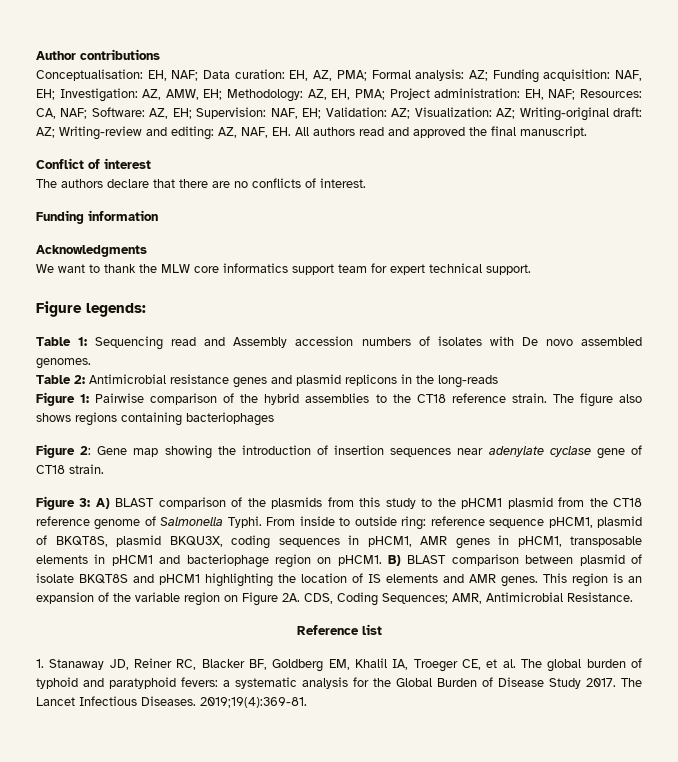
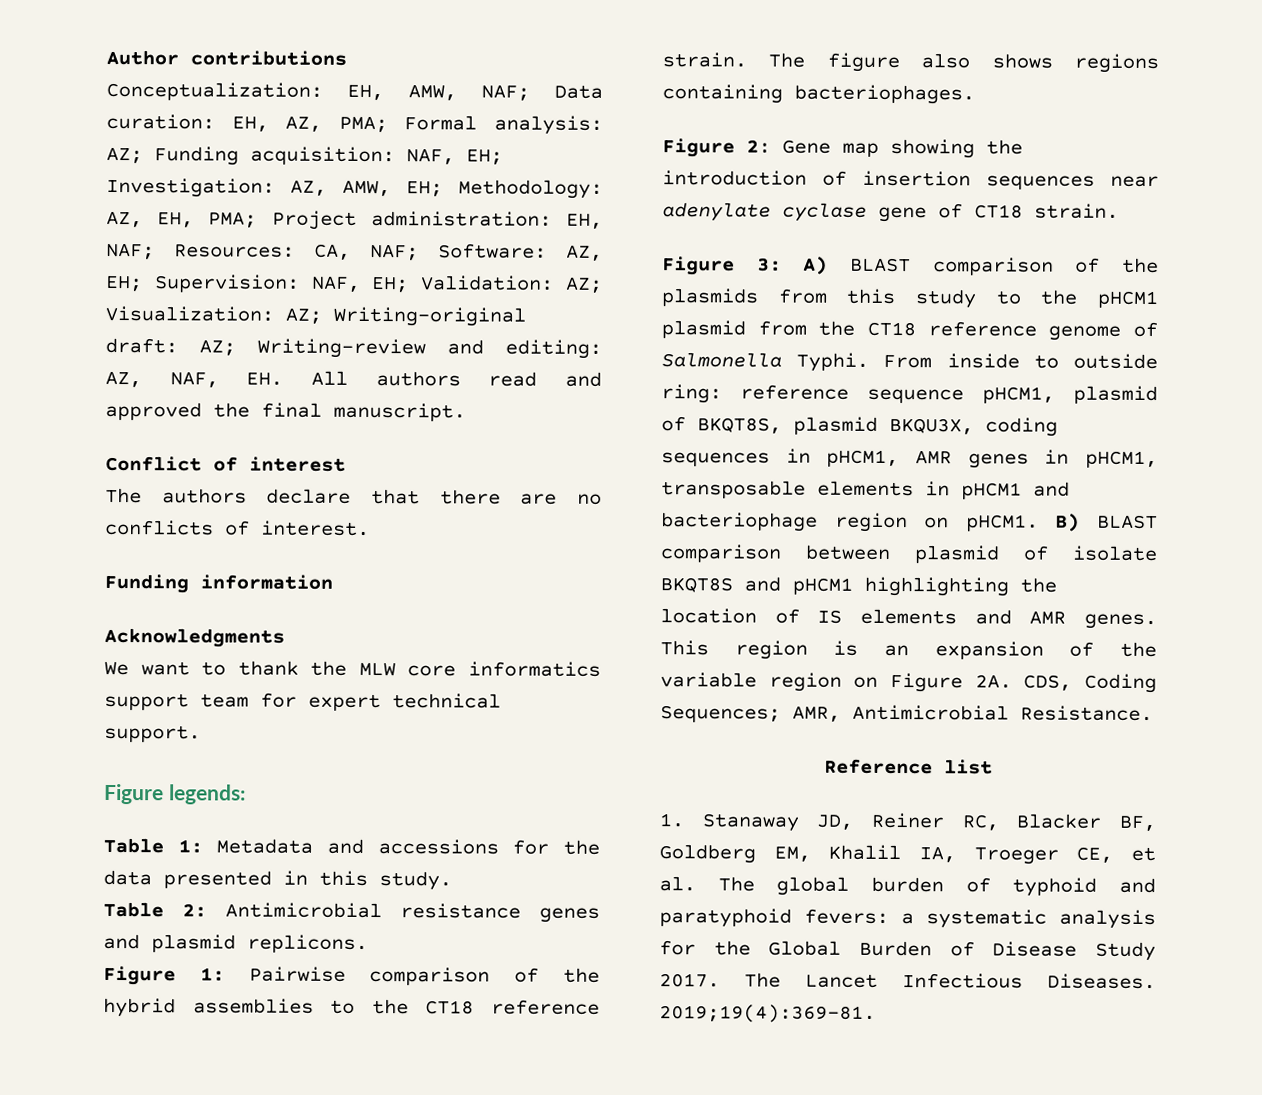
[36,69,167,81] Conceptualisation: EH, -> [106,81,457,101] Conceptualization: EH, AMW,
[95,336,643,350] [36,358,91,369] Sequencing read and Assembly accession numbers of isolates with De novo assembled genomes. -> [216,838,600,855] [103,869,452,891] Metadata and accessions for the data presented in this study.
[345,374,498,388] replicons in the long-reads -> [247,934,368,953] replicons.
[186,412,274,426] bacteriophages -> [794,84,975,105] bacteriophages.

